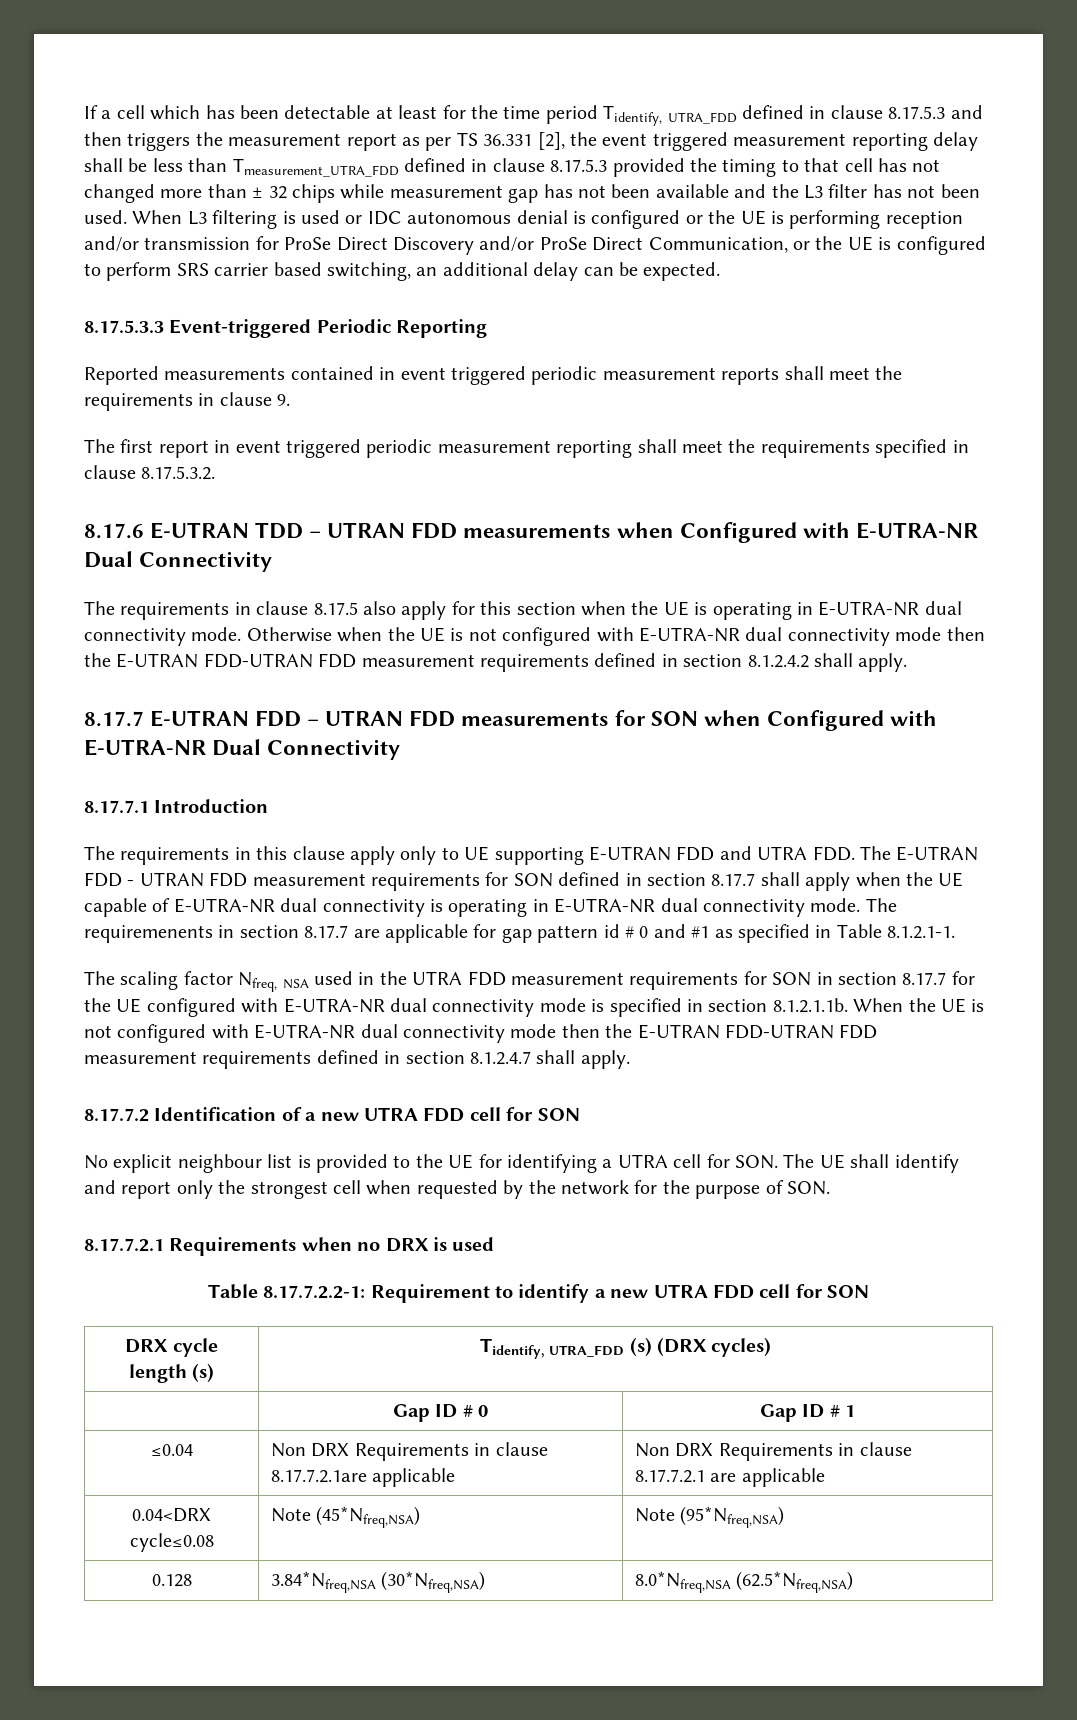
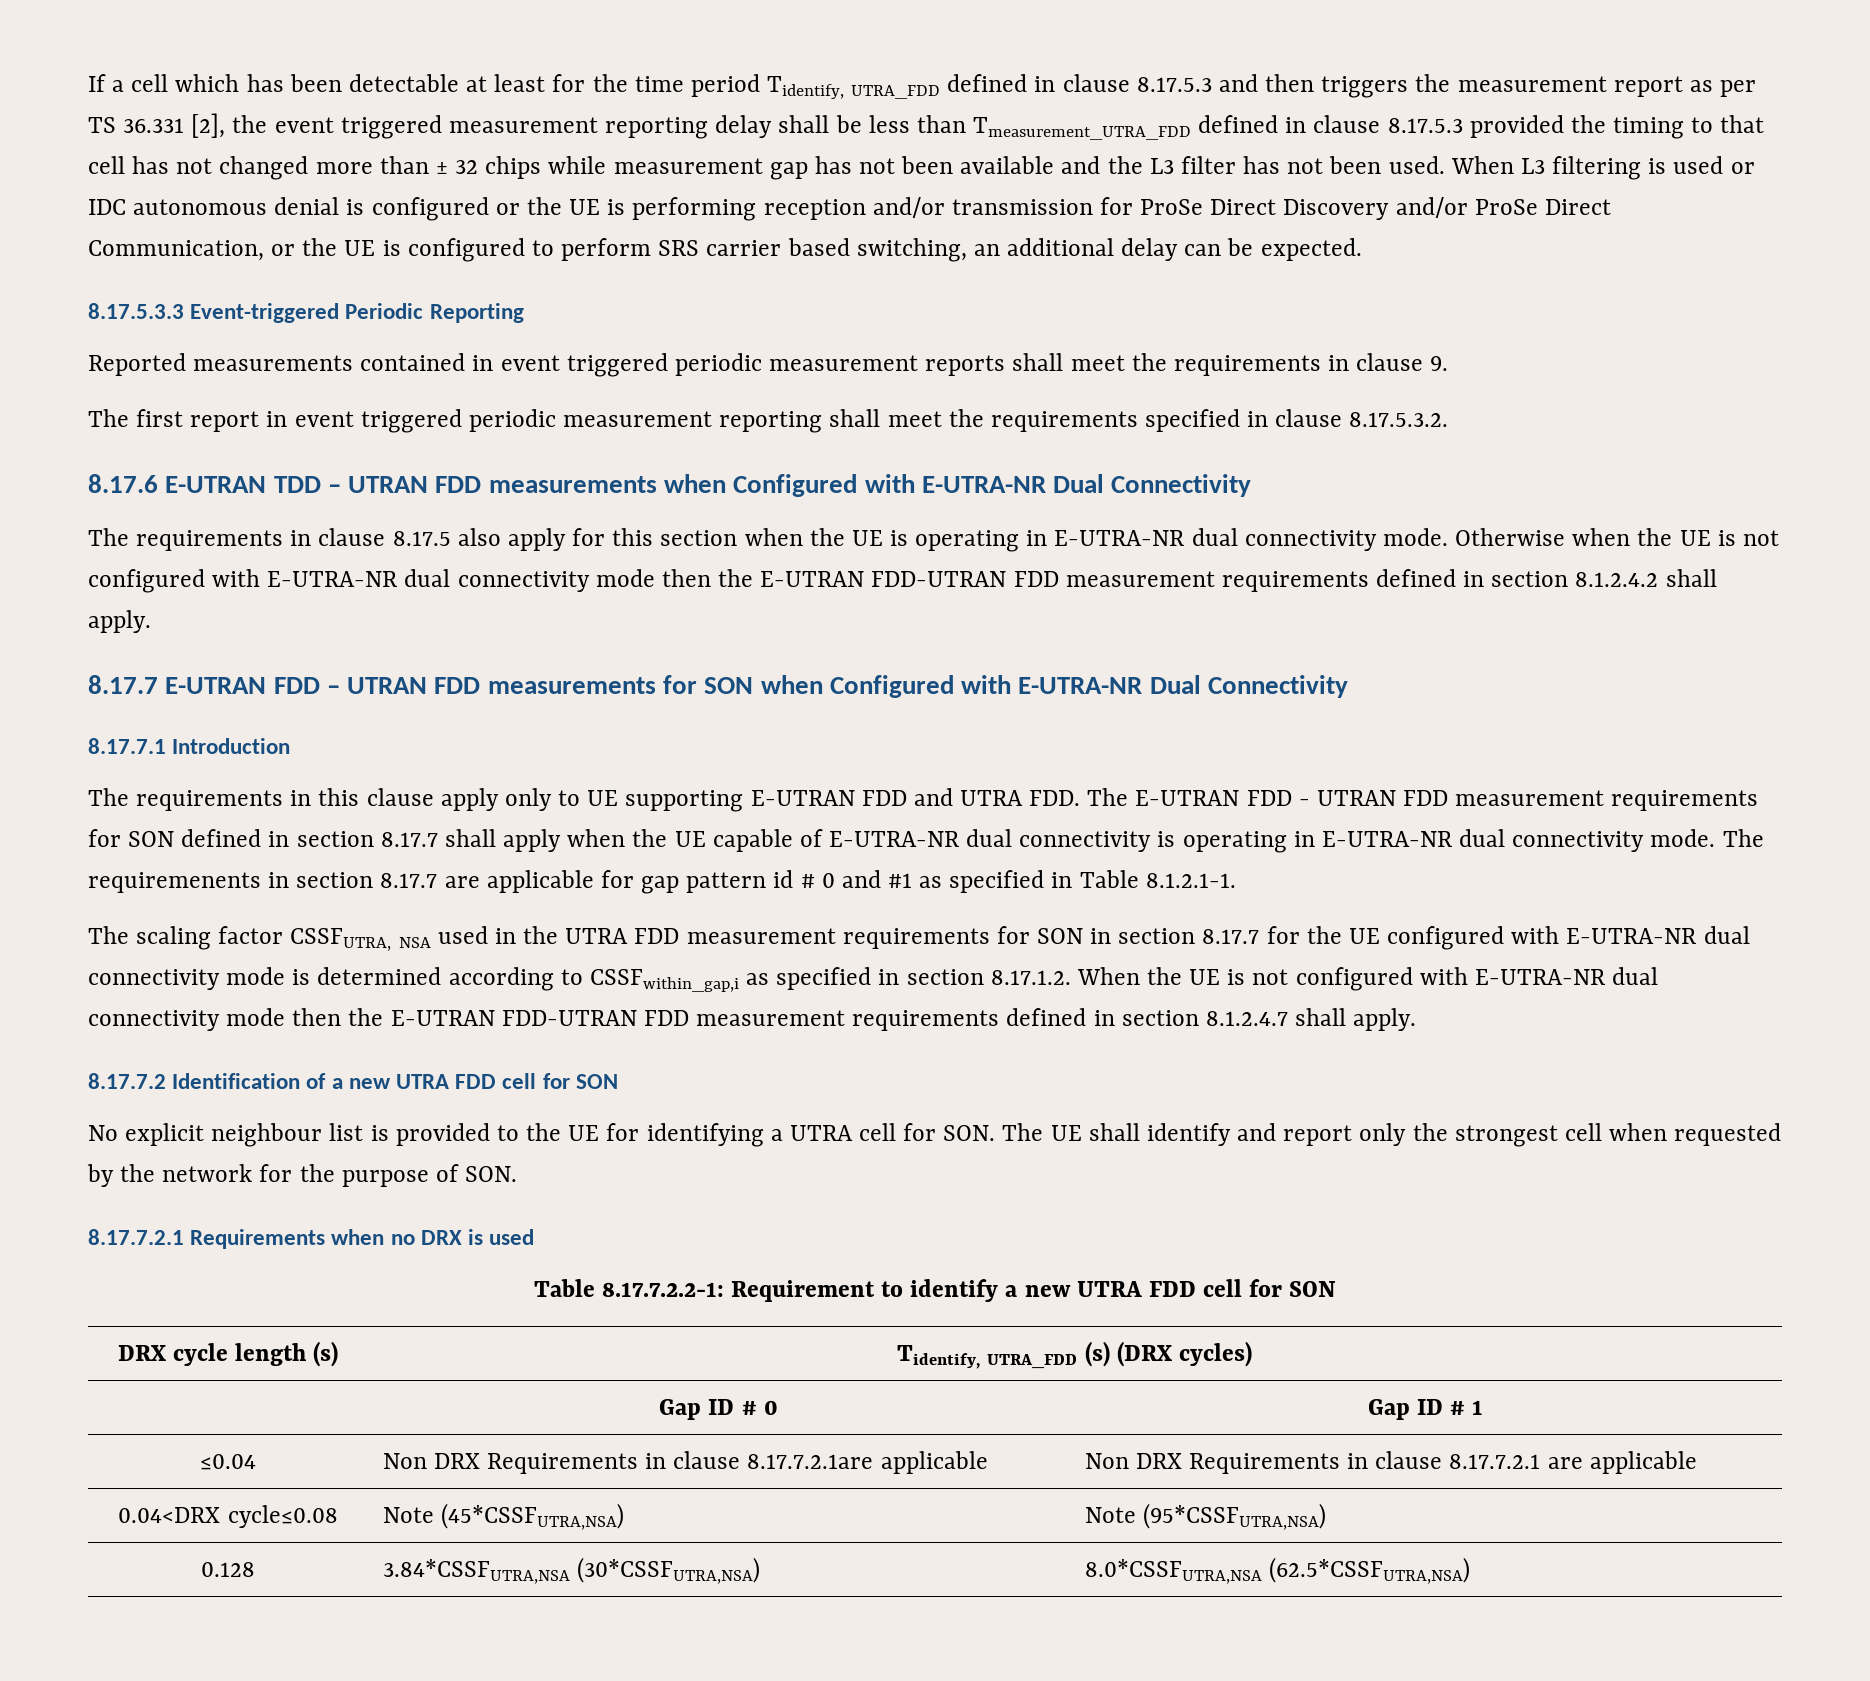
[238,972,278,992] Nfreq, -> [290,928,392,951] CSSFUTRA,
(605, 1005) none -> [317,967,770,992] determined according to CSSFwithin_gap,i as
[772,998,848,1013] 8.1.2.1.1b. -> [990,970,1071,985] 8.17.1.2.
[316,1506,421,1528] [634,1506,785,1528] (45*Nfreq,NSA) | Note (95*Nfreq,NSA) -> [440,1503,624,1530] [1084,1503,1326,1530] (45*CSSFUTRA,NSA) | Note (95*CSSFUTRA,NSA)
[270,1571,486,1593] [634,1571,854,1593] 3.84*Nfreq,NSA (30*Nfreq,NSA) | 8.0*Nfreq,NSA (62.5*Nfreq,NSA) -> [382,1557,760,1584] [1084,1557,1470,1584] 3.84*CSSFUTRA,NSA (30*CSSFUTRA,NSA) | 8.0*CSSFUTRA,NSA (62.5*CSSFUTRA,NSA)

